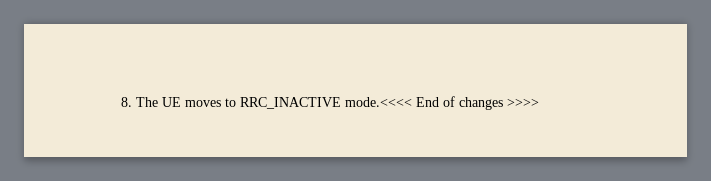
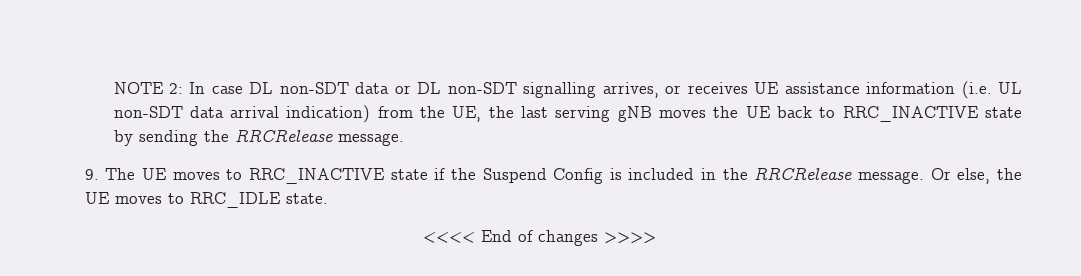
[120,97,132,107] 8. -> [113,81,1023,99] [113,105,1022,123] [113,129,404,146] [84,169,99,180] NOTE 2: In case DL non-SDT data or DL non-SDT signalling arrives, or receives UE assistance information (i.e. UL non-SDT data arrival indication) from the UE, the last serving gNB moves the UE back to RRC_INACTIVE state by sending the RRCRelease message. // 9.
[344,97,412,107] mode.<<<< -> [390,167,1022,184] [84,192,328,208] [422,232,475,243] state if the Suspend Config is included in the RRCRelease message. Or else, the UE moves to RRC_IDLE state. // <<<<

